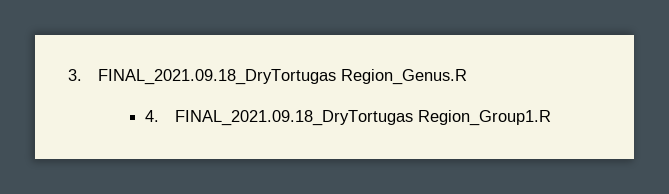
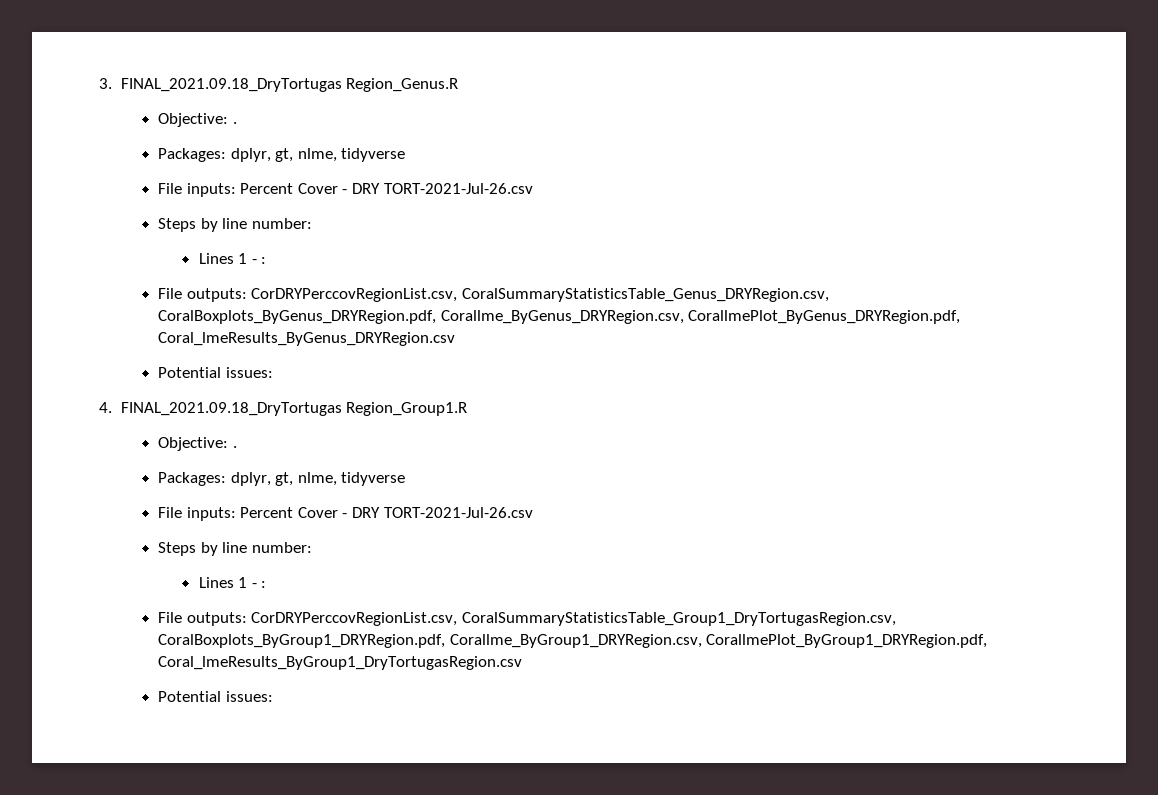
[145,110,551,126] 4. FINAL_2021.09.18_DryTortugas Region_Group1.R -> [158,113,237,127] [158,148,406,162] [158,183,533,197] [158,218,312,232] [198,253,267,264] [158,288,829,302] [158,310,961,324] [158,332,456,346] [158,367,273,378] [99,402,468,416] [158,437,237,451] [158,472,406,486] [158,507,533,521] [158,542,312,556] [198,577,267,588] [158,612,896,626] [158,634,988,648] [158,656,523,670] [158,691,273,702] Objective: . // Packages: dplyr, gt, nlme, tidyverse // File inputs: Percent Cover - DRY TORT-2021-Jul-26.csv // Steps by line number: // Lines 1 - : // File outputs: CorDRYPerccovRegionList.csv, CoralSummaryStatisticsTable_Genus_DRYRegion.csv, CoralBoxplots_ByGenus_DRYRegion.pdf, Corallme_ByGenus_DRYRegion.csv, CorallmePlot_ByGenus_DRYRegion.pdf, Coral_lmeResults_ByGenus_DRYRegion.csv // Potential issues: // 4. FINAL_2021.09.18_DryTortugas Region_Group1.R // Objective: . // Packages: dplyr, gt, nlme, tidyverse // File inputs: Percent Cover - DRY TORT-2021-Jul-26.csv // Steps by line number: // Lines 1 - : // File outputs: CorDRYPerccovRegionList.csv, CoralSummaryStatisticsTable_Group1_DryTortugasRegion.csv, CoralBoxplots_ByGroup1_DRYRegion.pdf, Corallme_ByGroup1_DRYRegion.csv, CorallmePlot_ByGroup1_DRYRegion.pdf, Coral_lmeResults_ByGroup1_DryTortugasRegion.csv // Potential issues:

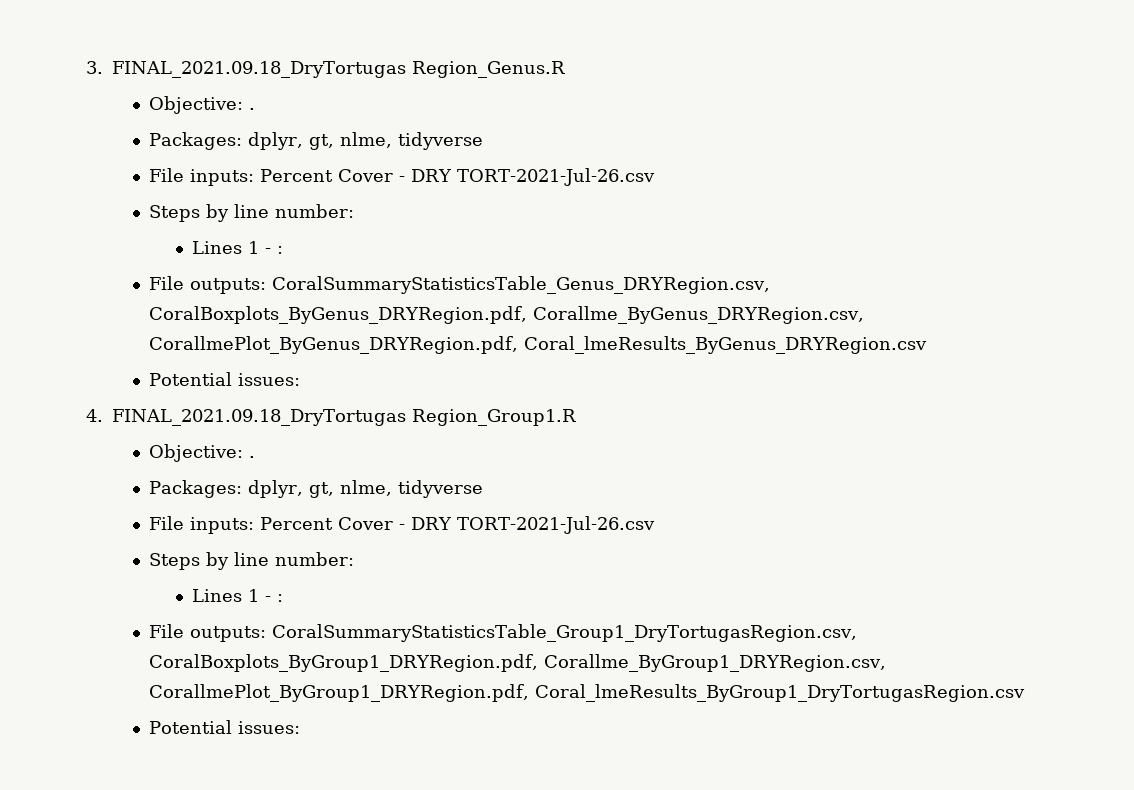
[251,288,458,302] CorDRYPerccovRegionList.csv, -> (267, 286) none
[251,612,458,626] CorDRYPerccovRegionList.csv, -> (267, 634) none

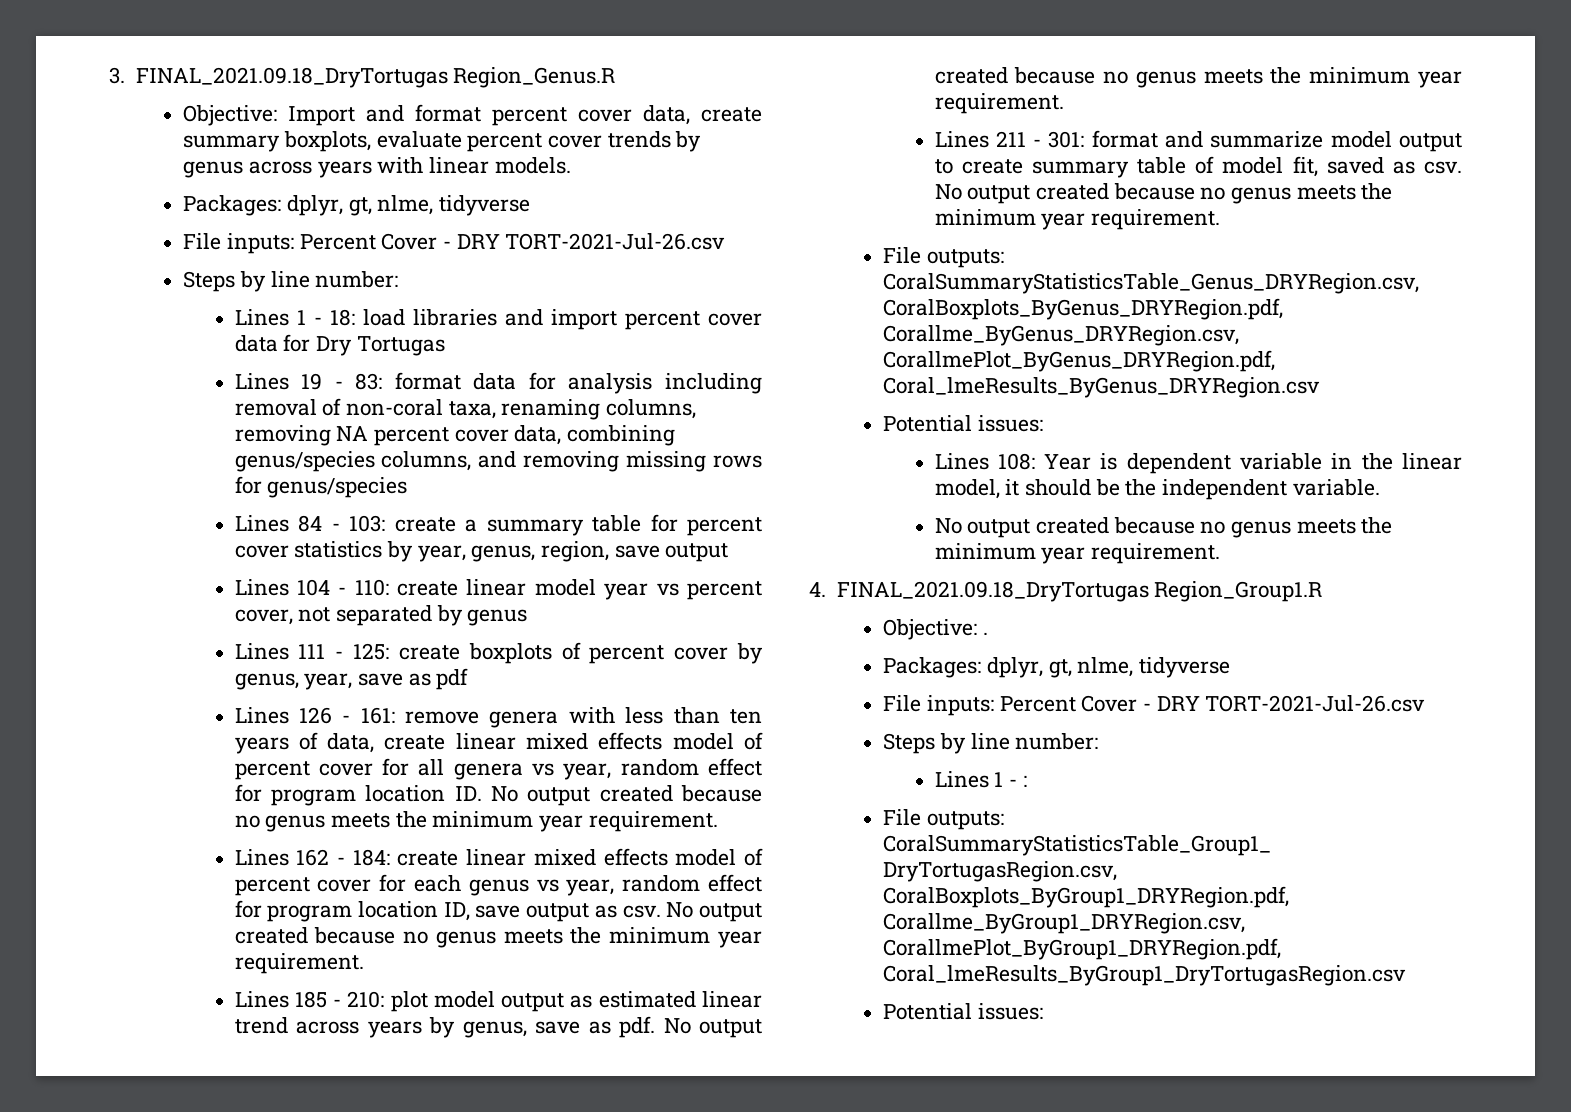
[249,108,256,110] . -> [288,104,762,126] [183,131,702,152] [183,157,571,178] Import and format percent cover data, create summary boxplots, evaluate percent cover trends by genus across years with linear models.
[277,246,284,254] : -> [329,309,762,330] [234,334,445,356] [234,372,762,394] [234,398,696,420] [234,425,675,446] [234,451,762,472] [234,476,408,498] [234,514,762,536] [234,541,729,562] [234,579,762,600] [234,605,528,626] [234,642,763,664] [234,668,469,690] [234,707,762,728] [234,732,763,754] [234,758,762,780] [234,784,762,806] [234,811,718,832] [234,848,763,866] [234,874,762,896] [234,900,762,922] [234,927,762,948] [234,953,364,974] [234,991,762,1012] [234,1016,762,1038] [934,67,1462,88] [934,93,1064,114] [934,130,1462,152] [934,156,1462,178] [934,183,1393,204] [934,209,1220,230] 18: load libraries and import percent cover data for Dry Tortugas // Lines 19 - 83: format data for analysis including removal of non-coral taxa, renaming columns, removing NA percent cover data, combining genus/species columns, and removing missing rows for genus/species // Lines 84 - 103: create a summary table for percent cover statistics by year, genus, region, save output // Lines 104 - 110: create linear model year vs percent cover, not separated by genus // Lines 111 - 125: create boxplots of percent cover by genus, year, save as pdf // Lines 126 - 161: remove genera with less than ten years of data, create linear mixed effects model of percent cover for all genera vs year, random effect for program location ID. No output created because no genus meets the minimum year requirement. // Lines 162 - 184: create linear mixed effects model of percent cover for each genus vs year, random effect for program location ID, save output as csv. No output created because no genus meets the minimum year requirement. // Lines 185 - 210: plot model output as estimated linear trend across years by genus, save as pdf. No output created because no genus meets the minimum year requirement. // Lines 211 - 301: format and summarize model output to create summary table of model fit, saved as csv. No output created because no genus meets the minimum year requirement.
(301, 379) none -> [934,453,1462,474] [934,479,1380,500] [934,517,1393,538] [934,543,1220,564] // Lines 108: Year is dependent variable in the linear model, it should be the independent variable. // No output created because no genus meets the minimum year requirement.

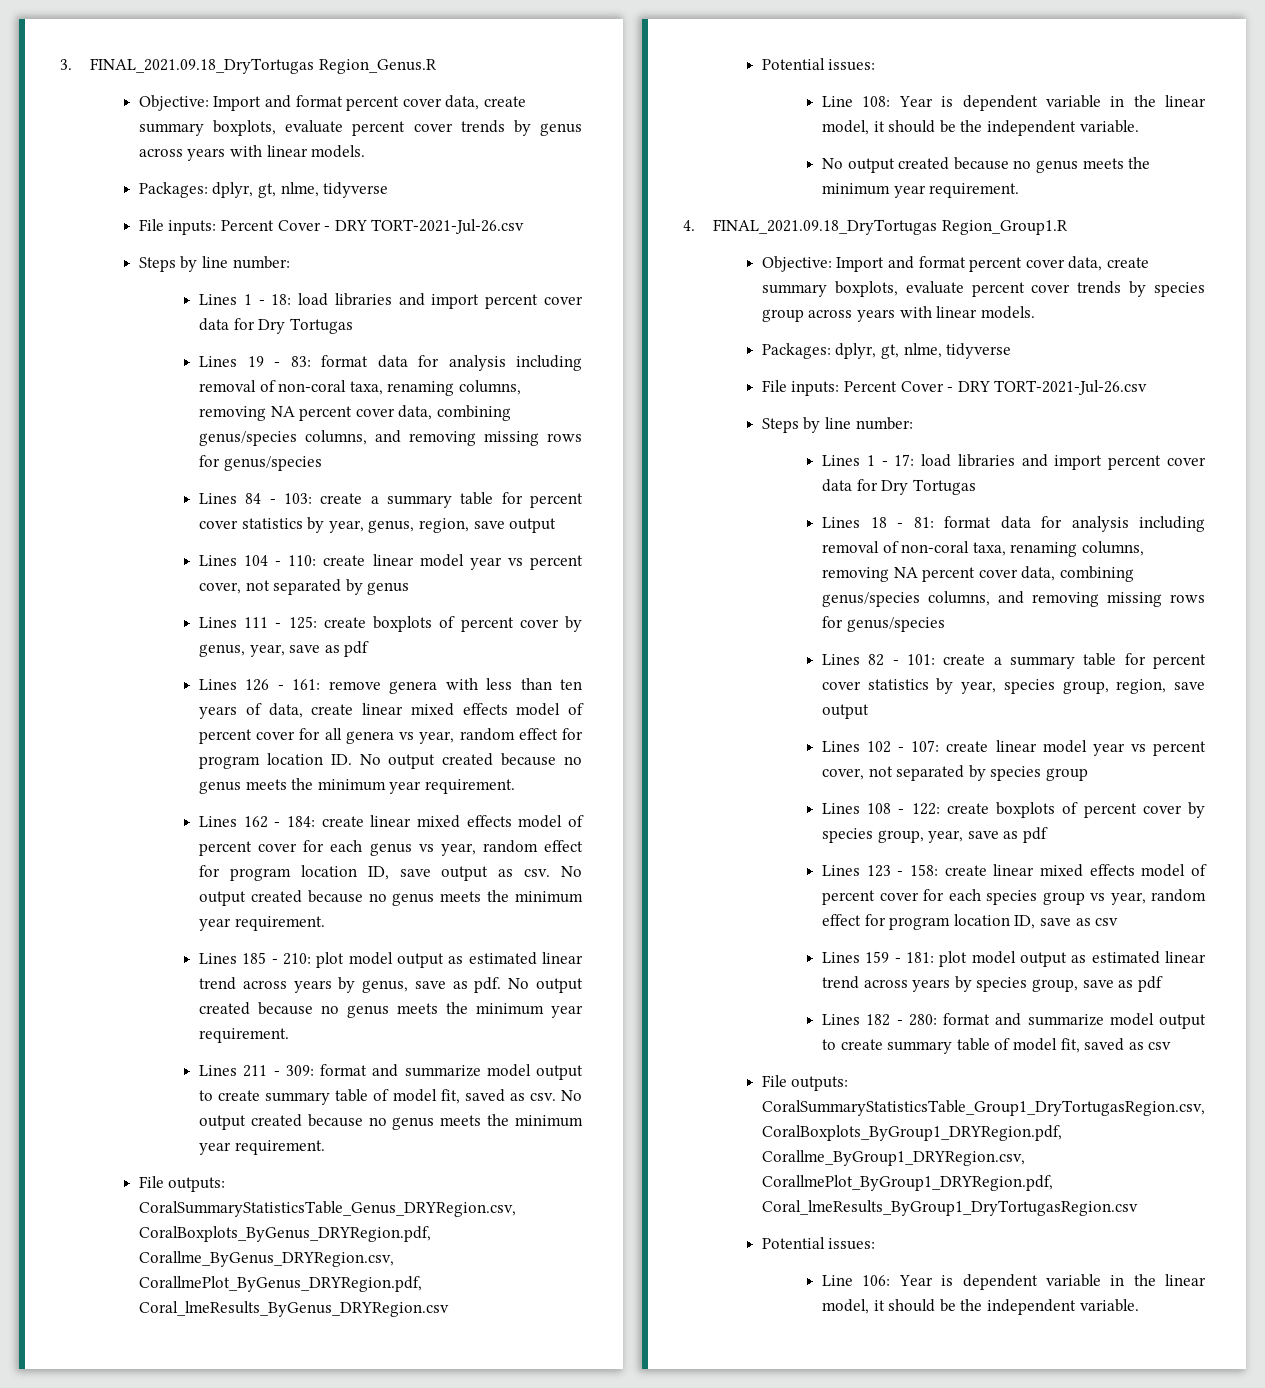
[1048,131,1085,148] 301: -> [285,1065,314,1076] 309:
[934,453,989,470] Lines -> [822,96,854,107] Line
[982,632,988,635] . -> [836,256,1150,272] [761,281,1205,297] [761,306,1035,322] Import and format percent cover data, create summary boxplots, evaluate percent cover trends by species group across years with linear models.
[1022,775,1027,787] : -> [894,454,1206,470] [822,479,976,495] [822,516,1205,532] [822,541,1144,557] [822,566,1134,582] [822,591,1205,607] [822,616,945,632] [822,653,1206,669] [822,678,1205,694] [822,704,870,719] [822,740,1206,756] [822,765,1088,781] [822,802,1205,818] [822,827,1048,843] [822,864,1207,877] [822,889,1206,905] [822,914,1119,930] [822,951,1206,967] [822,976,1163,992] [822,1013,1206,1029] [822,1038,1172,1054] 17: load libraries and import percent cover data for Dry Tortugas // Lines 18 - 81: format data for analysis including removal of non-coral taxa, renaming columns, removing NA percent cover data, combining genus/species columns, and removing missing rows for genus/species // Lines 82 - 101: create a summary table for percent cover statistics by year, species group, region, save output // Lines 102 - 107: create linear model year vs percent cover, not separated by species group // Lines 108 - 122: create boxplots of percent cover by species group, year, save as pdf // Lines 123 - 158: create linear mixed effects model of percent cover for each species group vs year, random effect for program location ID, save as csv // Lines 159 - 181: plot model output as estimated linear trend across years by species group, save as pdf // Lines 182 - 280: format and summarize model output to create summary table of model fit, saved as csv
(1043, 1011) none -> [822,1274,1206,1290] [822,1299,1139,1315] // Line 106: Year is dependent variable in the linear model, it should be the independent variable.

